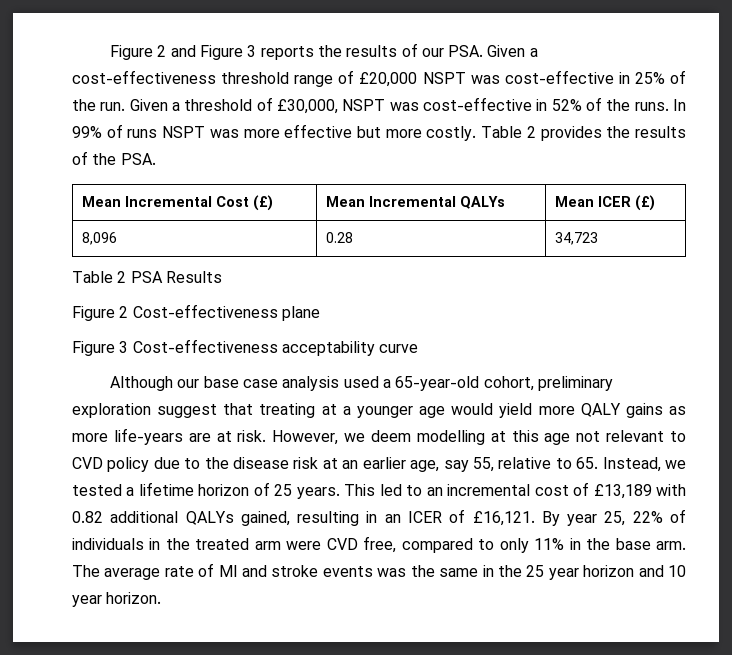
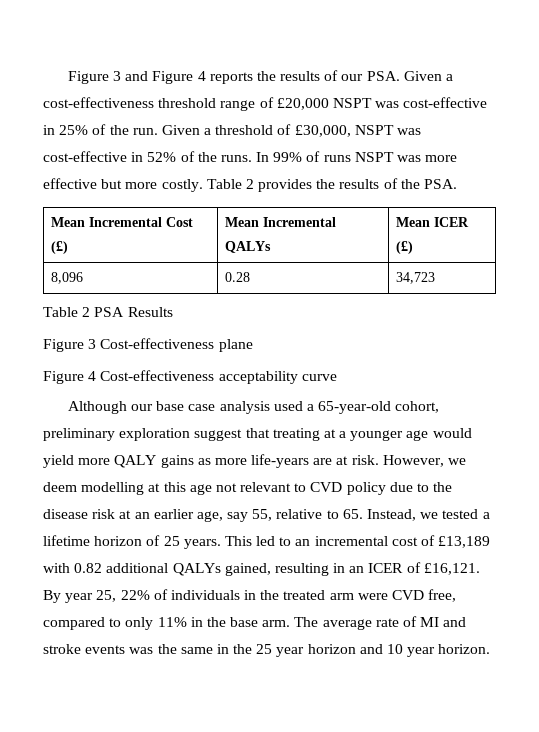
[109,45,167,60] Figure 2 -> [67,71,121,84] Figure 3
[247,45,257,57] 3 -> [197,71,206,81] 4
[119,306,129,318] 2 -> [88,339,97,349] 3
[119,341,129,353] 3 -> [88,371,97,381] 4

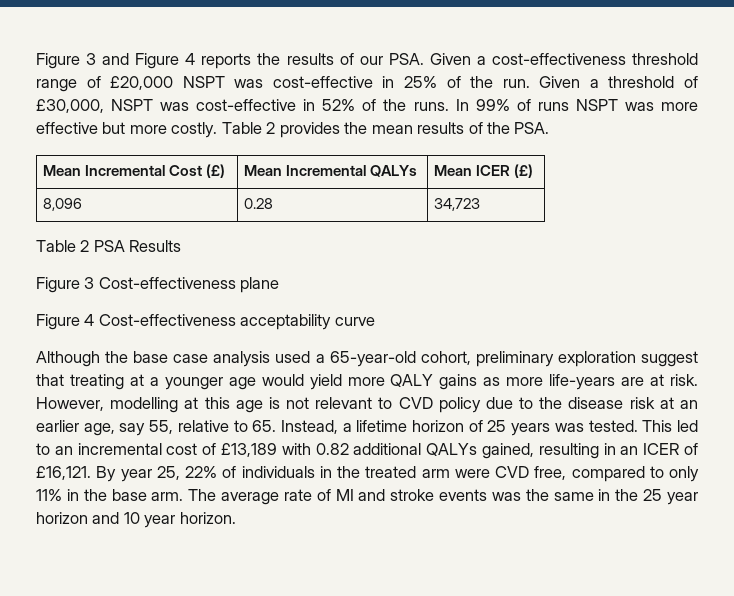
(336, 184) none -> [371,125,413,134] mean
[130,404,153,411] our -> [105,351,129,363] the
[448,458,467,465] [43,482,77,492] we deem -> (104, 404) none
(212, 489) none -> [268,397,280,409] is
[420,509,479,519] we tested -> (338, 427) none
[183,539,221,549] years. -> [511,420,638,436] years was tested.

